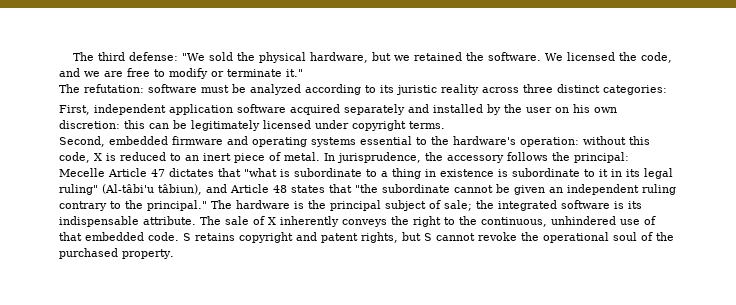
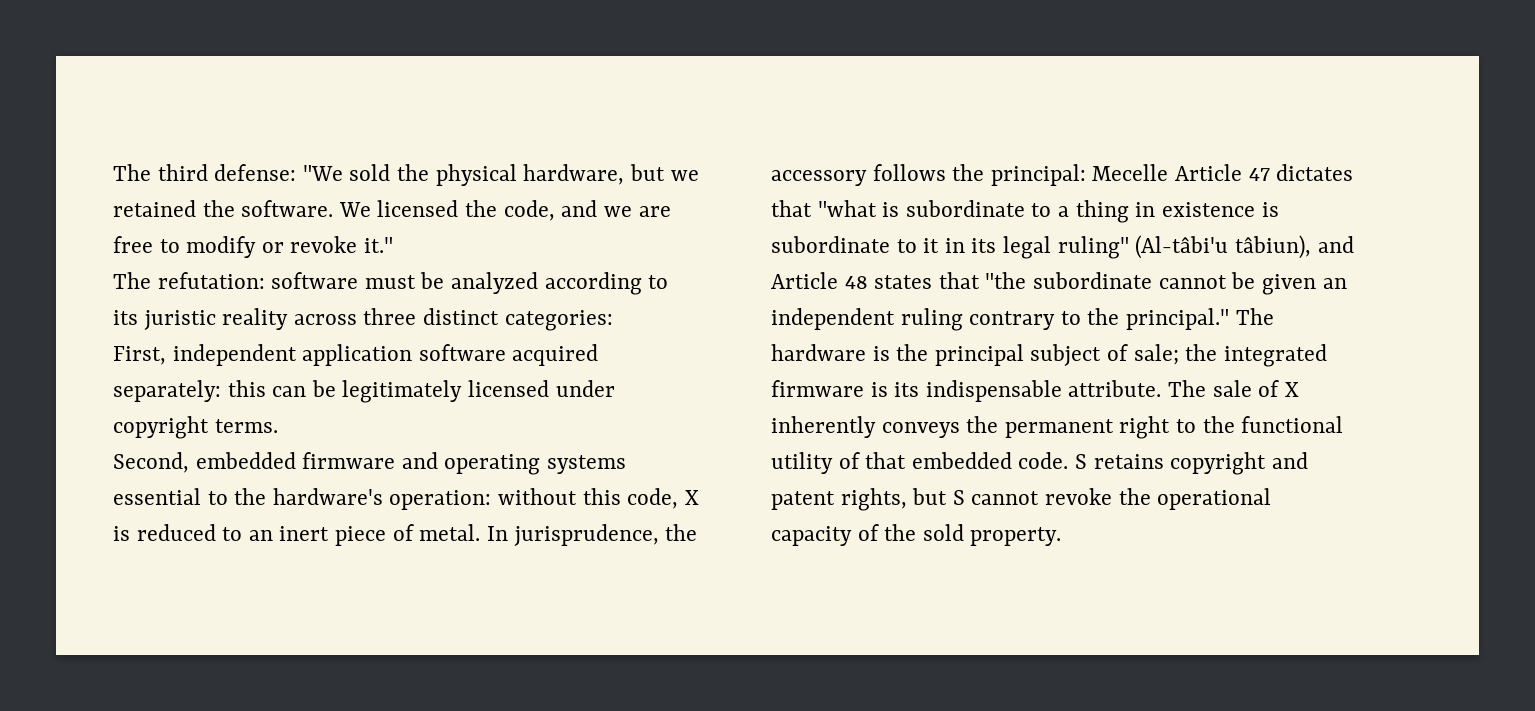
[227,69,282,77] terminate -> [290,236,358,253] revoke
[344,104,617,115] [59,120,120,129] separately and installed by the user on his own discretion: -> [113,380,221,402] separately:
[561,200,610,209] software -> [771,380,864,397] firmware
(409, 220) none -> [1004,419,1114,438] permanent
[481,216,640,227] continuous, unhindered use -> [1241,416,1344,433] [771,452,833,474] functional utility
[613,232,637,241] soul -> [771,526,852,546] capacity
[59,248,118,259] purchased -> [922,524,964,541] sold

